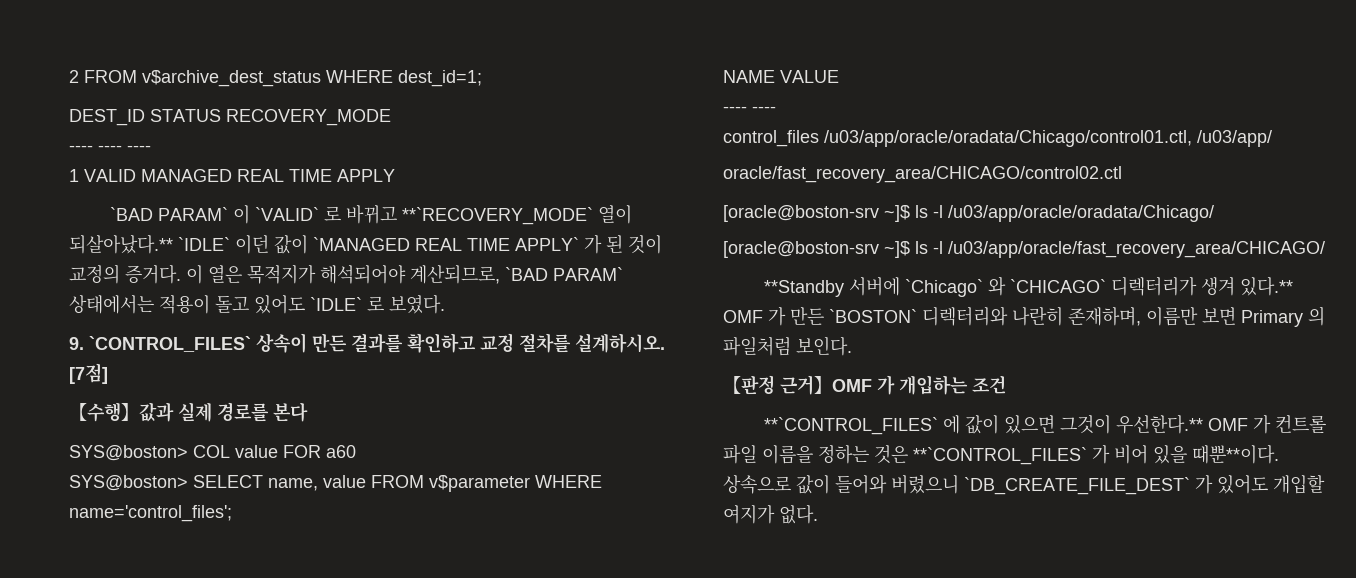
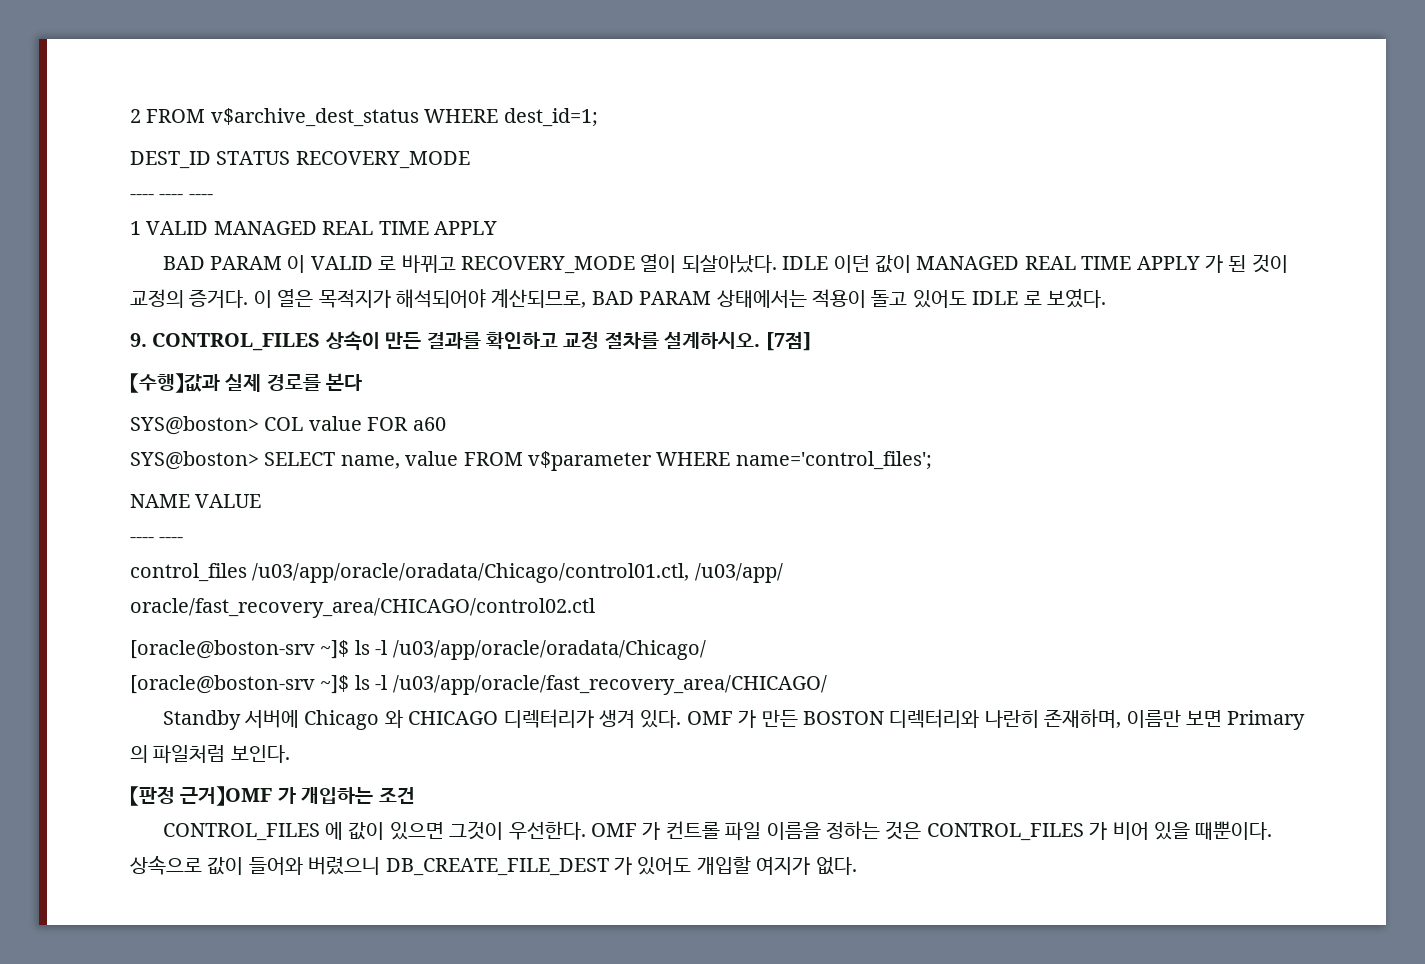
[110,205,633,225] [69,234,230,254] `BAD PARAM` 이 `VALID` 로 바뀌고 **`RECOVERY_MODE` 열이 되살아났다.** `IDLE` -> [162,254,829,274] BAD PARAM 이 VALID 로 바뀌고 RECOVERY_MODE 열이 되살아났다. IDLE
[313,237,579,251] `MANAGED REAL TIME APPLY` -> [916,256,1200,270] MANAGED REAL TIME APPLY
[505,267,623,281] `BAD PARAM` -> [591,291,712,305] BAD PARAM
[310,297,362,311] `IDLE` -> [972,291,1019,305] IDLE
[89,336,251,352] `CONTROL_FILES` -> [152,333,321,351] CONTROL_FILES
[764,276,1107,297] **Standby 서버에 `Chicago` 와 `CHICAGO` -> [162,710,499,730] Standby 서버에 Chicago 와 CHICAGO
[1240,276,1294,296] 있다.** -> [640,710,682,728] 있다.
[829,309,917,323] `BOSTON` -> [802,711,884,725] BOSTON
[764,417,939,435] **`CONTROL_FILES` -> [162,823,320,841] CONTROL_FILES
[1116,414,1204,434] 우선한다.** -> [508,821,586,840] 우선한다.
[913,447,1087,465] **`CONTROL_FILES` -> [926,823,1084,841] CONTROL_FILES
[1192,444,1279,464] 때뿐**이다. -> [1195,821,1273,840] 때뿐이다.
[964,477,1190,495] `DB_CREATE_FILE_DEST` -> [385,858,609,876] DB_CREATE_FILE_DEST

